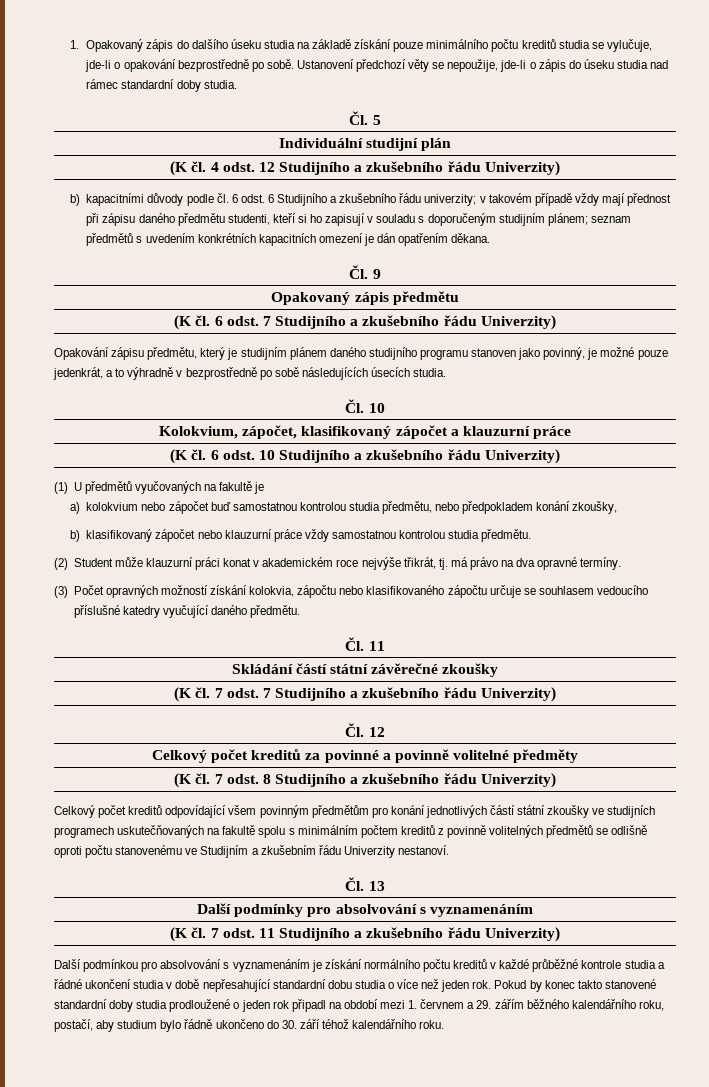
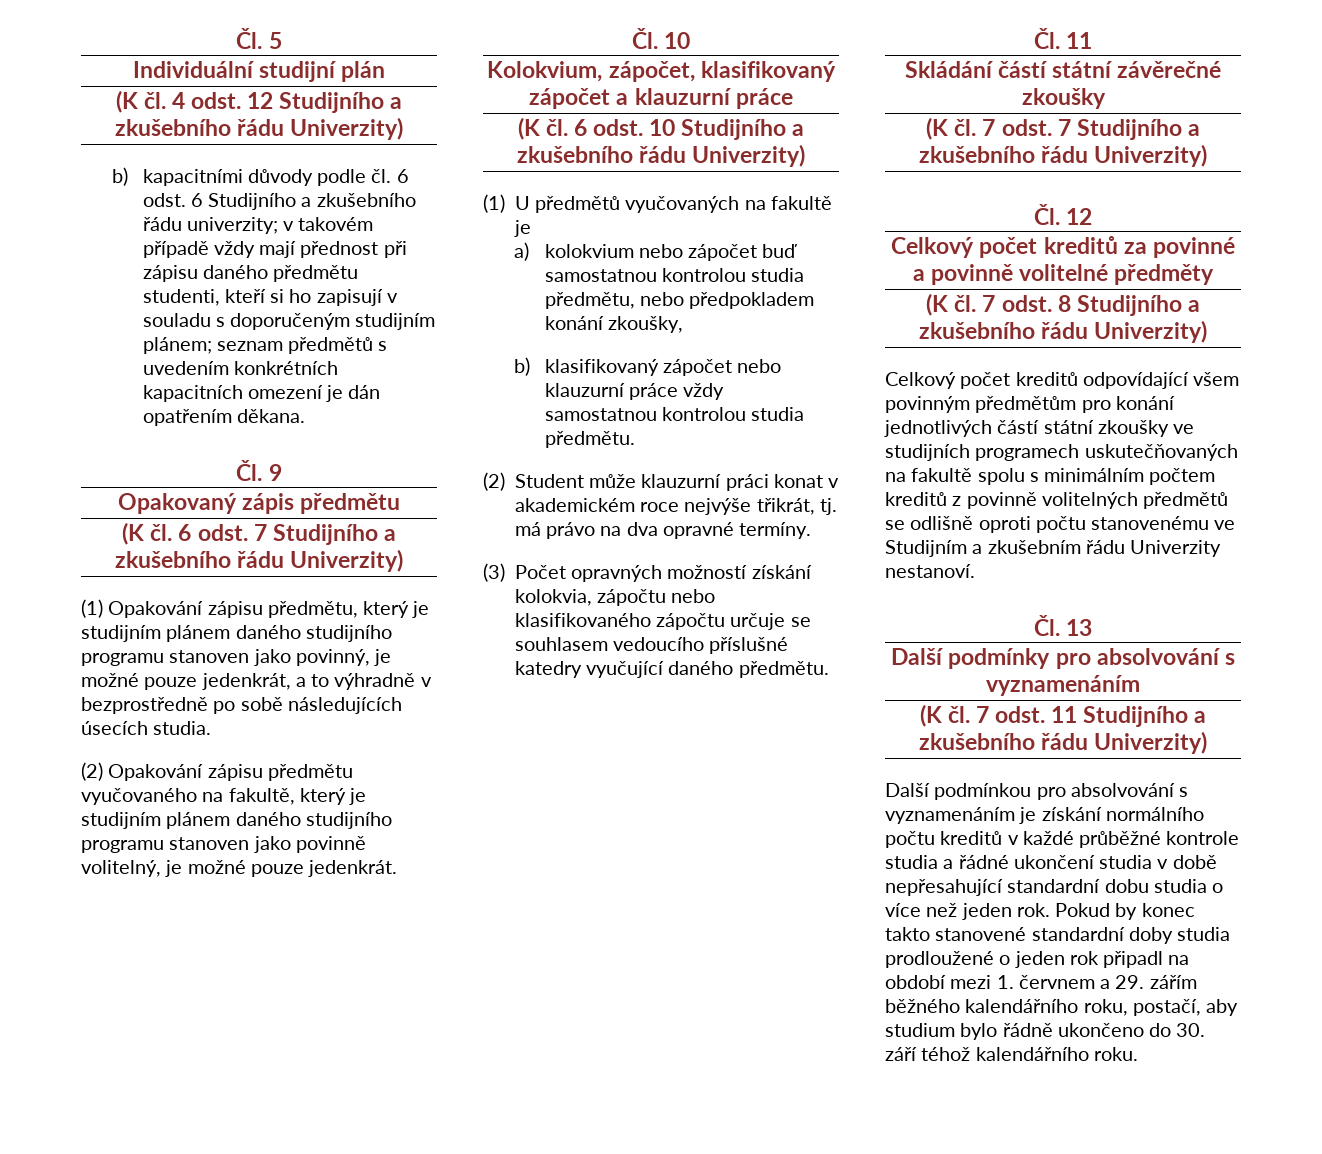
[70,39,652,52] [85,59,669,72] [86,79,237,92] 1. Opakovaný zápis do dalšího úseku studia na základě získání pouze minimálního počtu kreditů studia se vylučuje, jde-li o opakování bezprostředně po sobě. Ustanovení předchozí věty se nepoužije, jde-li o zápis do úseku studia nad rámec standardní doby studia. // -> (236, 38) none
(556, 322) none -> [81,599,103,618] (1)
(447, 372) none -> [81,762,353,781] [81,788,367,805] [81,812,392,829] [81,836,366,853] [81,860,398,877] // (2) Opakování zápisu předmětu vyučovaného na fakultě, který je studijním plánem daného studijního programu stanoven jako povinně volitelný, je možné pouze jedenkrát.

